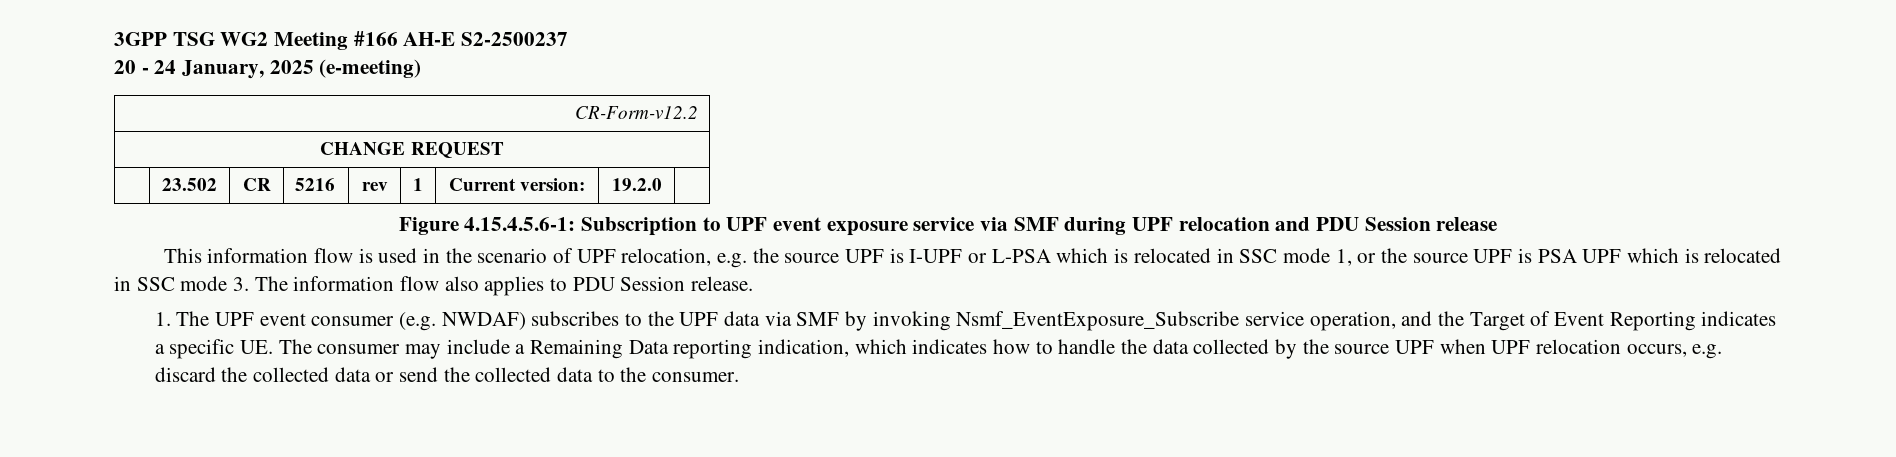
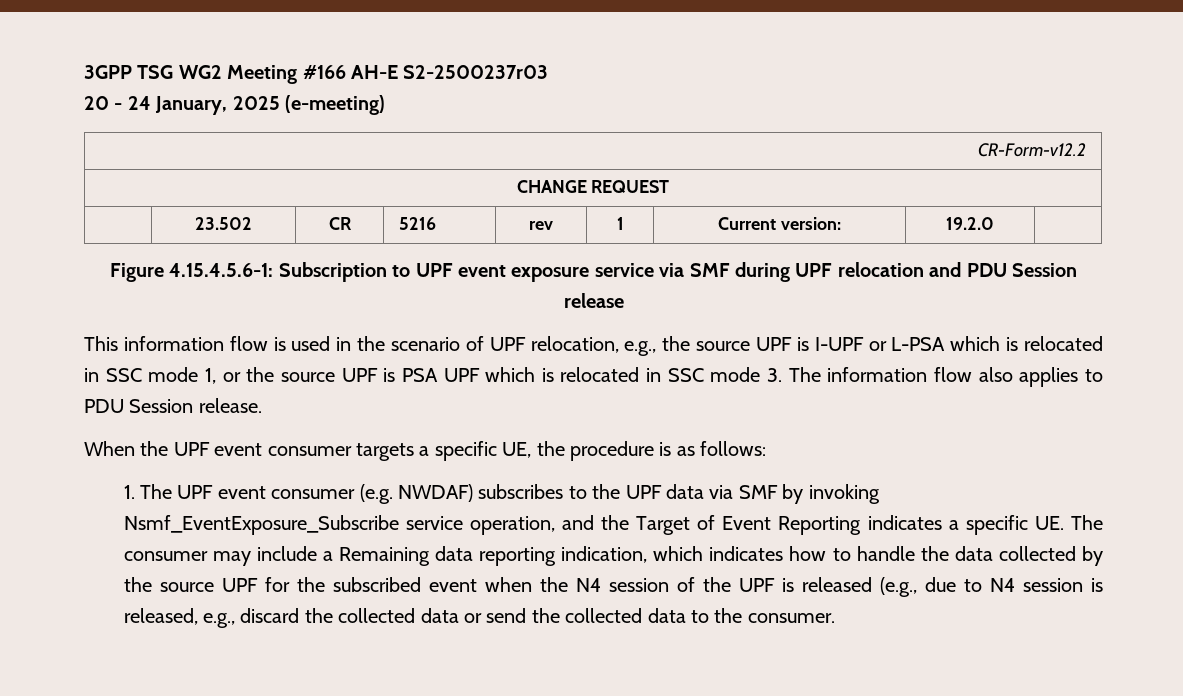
[461,32,569,46] S2-2500237 -> [403,65,549,79] S2-2500237r03
[717,253,748,268] e.g. -> [624,341,657,356] e.g.,
(754, 283) none -> [84,441,767,461] // When the UPF event consumer targets a specific UE, the procedure is as follows:
[628,340,669,354] Data -> [434,546,473,561] data
[1439,339,1723,359] when UPF relocation occurs, e.g. -> [264,577,1104,597] [123,608,235,628] for the subscribed event when the N4 session of the UPF is released (e.g., due to N4 session is released, e.g.,

